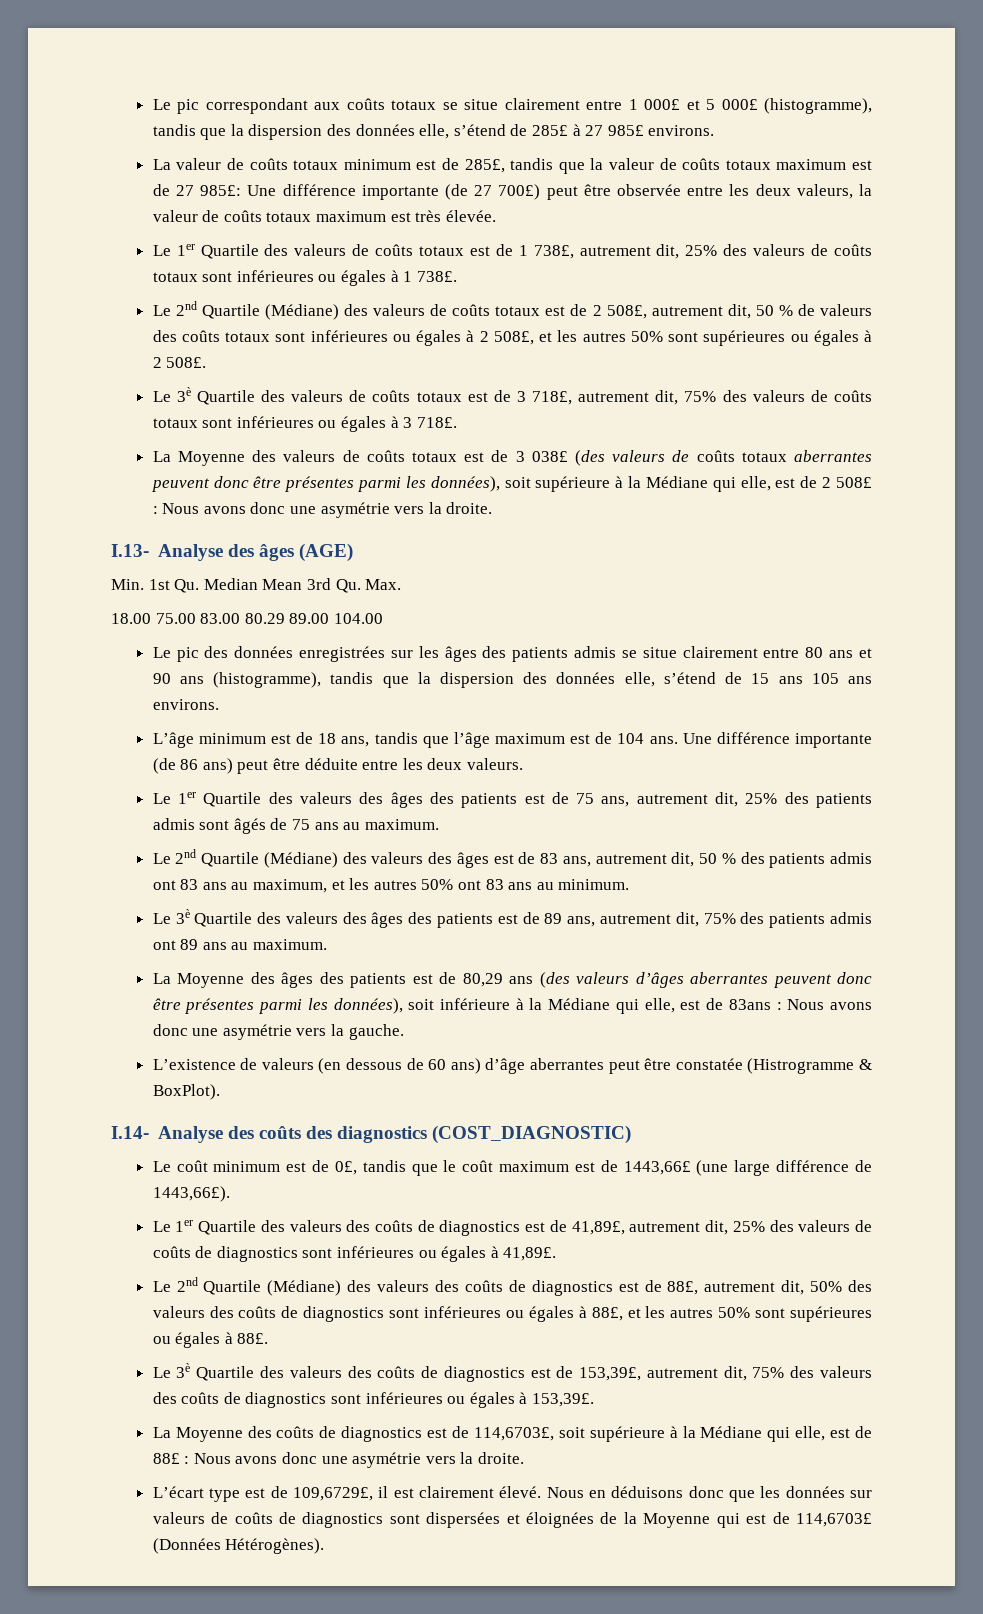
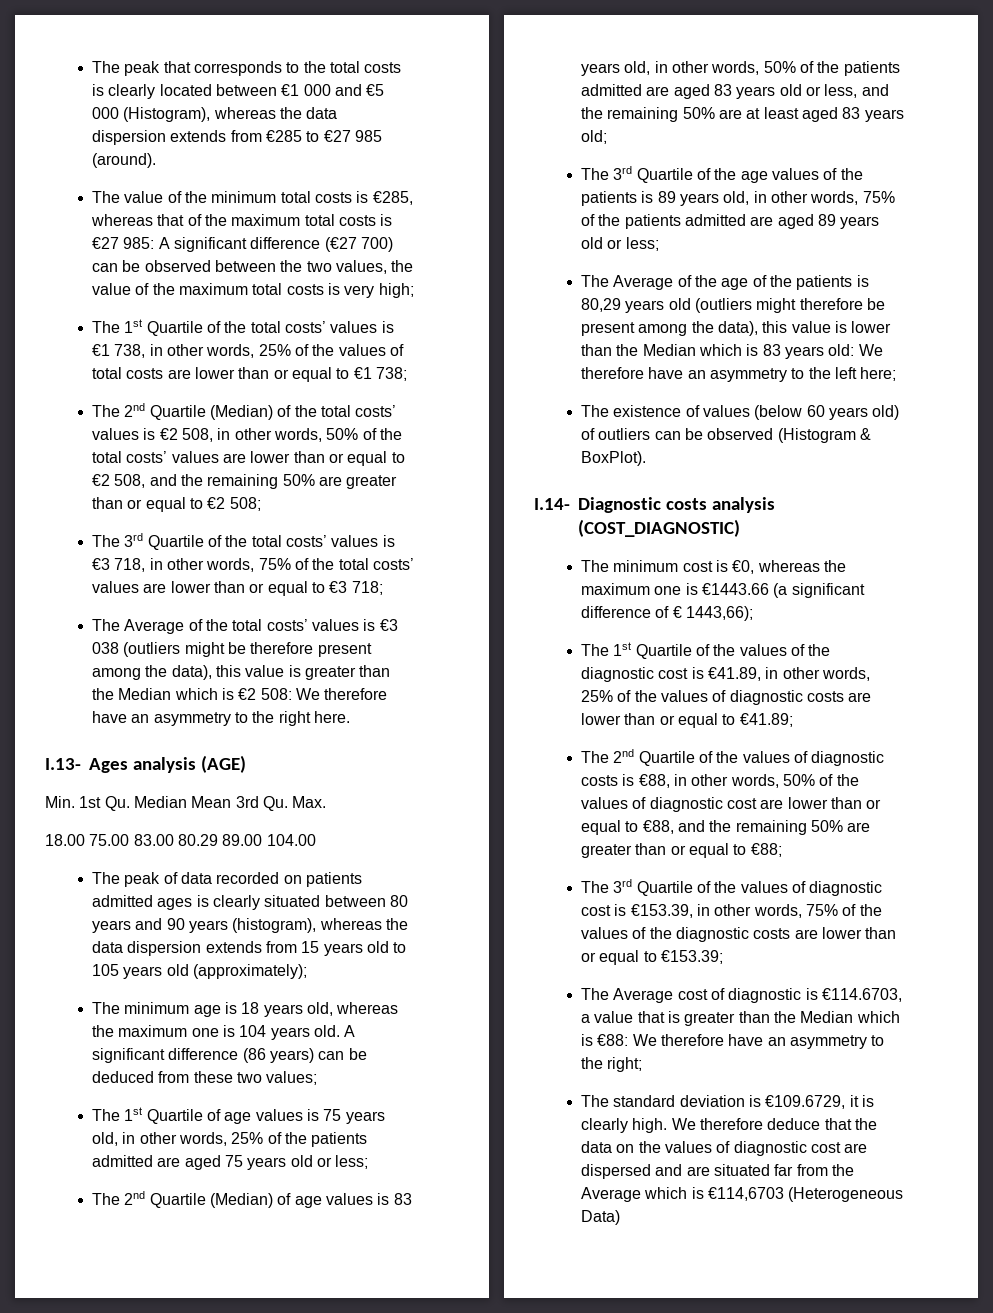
[152,98,873,114] [152,124,715,140] [152,158,872,174] [152,184,872,200] [152,210,496,222] [152,244,872,259] [152,270,457,286] [152,301,873,320] [152,330,872,346] [152,357,207,368] [152,387,873,405] [152,416,457,432] [152,450,872,466] [151,476,872,492] [152,502,493,518] [111,544,294,561] Le pic correspondant aux coûts totaux se situe clairement entre 1 000£ et 5 000£ (histogramme), tandis que la dispersion des données elle, s’étend de 285£ à 27 985£ environs. // La valeur de coûts totaux minimum est de 285£, tandis que la valeur de coûts totaux maximum est de 27 985£: Une différence importante (de 27 700£) peut être observée entre les deux valeurs, la valeur de coûts totaux maximum est très élevée. // Le 1er Quartile des valeurs de coûts totaux est de 1 738£, autrement dit, 25% des valeurs de coûts totaux sont inférieures ou égales à 1 738£. // Le 2nd Quartile (Médiane) des valeurs de coûts totaux est de 2 508£, autrement dit, 50 % de valeurs des coûts totaux sont inférieures ou égales à 2 508£, et les autres 50% sont supérieures ou égales à 2 508£. // Le 3è Quartile des valeurs de coûts totaux est de 3 718£, autrement dit, 75% des valeurs de coûts totaux sont inférieures ou égales à 3 718£. // La Moyenne des valeurs de coûts totaux est de 3 038£ (des valeurs de coûts totaux aberrantes peuvent donc être présentes parmi les données), soit supérieure à la Médiane qui elle, est de 2 508£ : Nous avons donc une asymétrie vers la droite. // I.13- Analyse des âges -> [92,61,402,76] [92,84,385,99] [92,107,338,122] [92,130,383,145] [92,153,157,168] [92,191,413,205] [91,214,393,226] [92,237,394,252] [92,260,414,274] [92,283,414,298] [92,319,394,336] [92,344,405,358] [92,367,408,382] [92,403,397,420] [92,428,403,442] [92,451,405,466] [92,474,398,489] [92,497,261,512] [92,533,395,550] [92,558,415,572] [92,581,383,596] [92,619,398,634] [92,642,372,657] [92,665,391,680] [92,688,388,700] [92,711,351,726] [45,757,196,773] The peak that corresponds to the total costs is clearly located between €1 000 and €5 000 (Histogram), whereas the data dispersion extends from €285 to €27 985 (around). // The value of the minimum total costs is €285, whereas that of the maximum total costs is €27 985: A significant difference (€27 700) can be observed between the two values, the value of the maximum total costs is very high; // The 1st Quartile of the total costs’ values is €1 738, in other words, 25% of the values of total costs are lower than or equal to €1 738; // The 2nd Quartile (Median) of the total costs’ values is €2 508, in other words, 50% of the total costs’ values are lower than or equal to €2 508, and the remaining 50% are greater than or equal to €2 508; // The 3rd Quartile of the total costs’ values is €3 718, in other words, 75% of the total costs’ values are lower than or equal to €3 718; // The Average of the total costs’ values is €3 038 (outliers might be therefore present among the data), this value is greater than the Median which is €2 508: We therefore have an asymmetry to the right here. // I.13- Ages analysis
[152,646,872,662] [152,672,872,688] [152,699,219,710] [152,732,872,748] [152,758,524,774] [152,792,872,808] [152,818,439,834] [152,849,872,868] [152,878,630,893] [152,909,872,928] [152,939,328,950] [152,972,873,988] [152,998,872,1014] [152,1024,404,1040] [152,1058,872,1074] [152,1084,220,1100] [111,1125,632,1144] [152,1160,872,1176] [152,1186,230,1202] [152,1220,872,1236] [152,1246,557,1262] [152,1277,872,1296] [152,1306,872,1322] [152,1332,269,1348] [152,1363,872,1382] [152,1392,595,1408] [152,1426,873,1442] [152,1452,525,1468] [152,1486,872,1502] [152,1512,872,1528] [152,1538,325,1554] Le pic des données enregistrées sur les âges des patients admis se situe clairement entre 80 ans et 90 ans (histogramme), tandis que la dispersion des données elle, s’étend de 15 ans 105 ans environs. // L’âge minimum est de 18 ans, tandis que l’âge maximum est de 104 ans. Une différence importante (de 86 ans) peut être déduite entre les deux valeurs. // Le 1er Quartile des valeurs des âges des patients est de 75 ans, autrement dit, 25% des patients admis sont âgés de 75 ans au maximum. // Le 2nd Quartile (Médiane) des valeurs des âges est de 83 ans, autrement dit, 50 % des patients admis ont 83 ans au maximum, et les autres 50% ont 83 ans au minimum. // Le 3è Quartile des valeurs des âges des patients est de 89 ans, autrement dit, 75% des patients admis ont 89 ans au maximum. // La Moyenne des âges des patients est de 80,29 ans (des valeurs d’âges aberrantes peuvent donc être présentes parmi les données), soit inférieure à la Médiane qui elle, est de 83ans : Nous avons donc une asymétrie vers la gauche. // L’existence de valeurs (en dessous de 60 ans) d’âge aberrantes peut être constatée (Histrogramme & BoxPlot). // I.14- Analyse des coûts des diagnostics (COST_DIAGNOSTIC) // Le coût minimum est de 0£, tandis que le coût maximum est de 1443,66£ (une large différence de 1443,66£). // Le 1er Quartile des valeurs des coûts de diagnostics est de 41,89£, autrement dit, 25% des valeurs de coûts de diagnostics sont inférieures ou égales à 41,89£. // Le 2nd Quartile (Médiane) des valeurs des coûts de diagnostics est de 88£, autrement dit, 50% des valeurs des coûts de diagnostics sont inférieures ou égales à 88£, et les autres 50% sont supérieures ou égales à 88£. // Le 3è Quartile des valeurs des coûts de diagnostics est de 153,39£, autrement dit, 75% des valeurs des coûts de diagnostics sont inférieures ou égales à 153,39£. // La Moyenne des coûts de diagnostics est de 114,6703£, soit supérieure à la Médiane qui elle, est de 88£ : Nous avons donc une asymétrie vers la droite. // L’écart type est de 109,6729£, il est clairement élevé. Nous en déduisons donc que les données sur valeurs de coûts de diagnostics sont dispersées et éloignées de la Moyenne qui est de 114,6703£ (Données Hétérogènes). -> [92,872,363,887] [92,895,409,910] [92,918,409,933] [92,941,407,956] [92,964,308,979] [92,1002,399,1017] [92,1025,356,1040] [92,1048,367,1063] [92,1071,318,1085] [92,1107,385,1124] [92,1132,368,1147] [92,1155,369,1170] [92,1191,412,1208] [581,61,900,76] [581,84,889,99] [581,107,904,122] [581,130,608,144] [581,166,863,183] [581,191,895,206] [581,214,880,229] [581,237,659,251] [581,275,869,290] [581,298,886,313] [581,321,892,336] [581,344,883,359] [581,367,897,382] [581,405,900,420] [581,428,872,443] [581,451,647,466] [534,497,775,513] [578,519,740,537] [581,560,847,574] [581,583,865,598] [581,606,754,621] [581,642,831,659] [581,667,871,682] [581,690,872,705] [581,713,793,728] [581,749,885,766] [581,774,859,788] [581,797,882,812] [581,820,871,835] [581,843,782,858] [581,879,883,896] [581,904,882,918] [581,927,897,942] [581,950,724,965] [581,988,903,1003] [581,1011,900,1026] [581,1034,885,1049] [581,1057,643,1072] [581,1095,875,1109] [581,1118,878,1133] [581,1141,868,1156] [581,1164,855,1179] [581,1187,904,1202] [581,1210,621,1225] The peak of data recorded on patients admitted ages is clearly situated between 80 years and 90 years (histogram), whereas the data dispersion extends from 15 years old to 105 years old (approximately); // The minimum age is 18 years old, whereas the maximum one is 104 years old. A significant difference (86 years) can be deduced from these two values; // The 1st Quartile of age values is 75 years old, in other words, 25% of the patients admitted are aged 75 years old or less; // The 2nd Quartile (Median) of age values is 83 years old, in other words, 50% of the patients admitted are aged 83 years old or less, and the remaining 50% are at least aged 83 years old; // The 3rd Quartile of the age values of the patients is 89 years old, in other words, 75% of the patients admitted are aged 89 years old or less; // The Average of the age of the patients is 80,29 years old (outliers might therefore be present among the data), this value is lower than the Median which is 83 years old: We therefore have an asymmetry to the left here; // The existence of values (below 60 years old) of outliers can be observed (Histogram & BoxPlot). // I.14- Diagnostic costs analysis (COST_DIAGNOSTIC) // The minimum cost is €0, whereas the maximum one is €1443.66 (a significant difference of € 1443,66); // The 1st Quartile of the values of the diagnostic cost is €41.89, in other words, 25% of the values of diagnostic costs are lower than or equal to €41.89; // The 2nd Quartile of the values of diagnostic costs is €88, in other words, 50% of the values of diagnostic cost are lower than or equal to €88, and the remaining 50% are greater than or equal to €88; // The 3rd Quartile of the values of diagnostic cost is €153.39, in other words, 75% of the values of the diagnostic costs are lower than or equal to €153.39; // The Average cost of diagnostic is €114.6703, a value that is greater than the Median which is €88: We therefore have an asymmetry to the right; // The standard deviation is €109.6729, it is clearly high. We therefore deduce that the data on the values of diagnostic cost are dispersed and are situated far from the Average which is €114,6703 (Heterogeneous Data)

